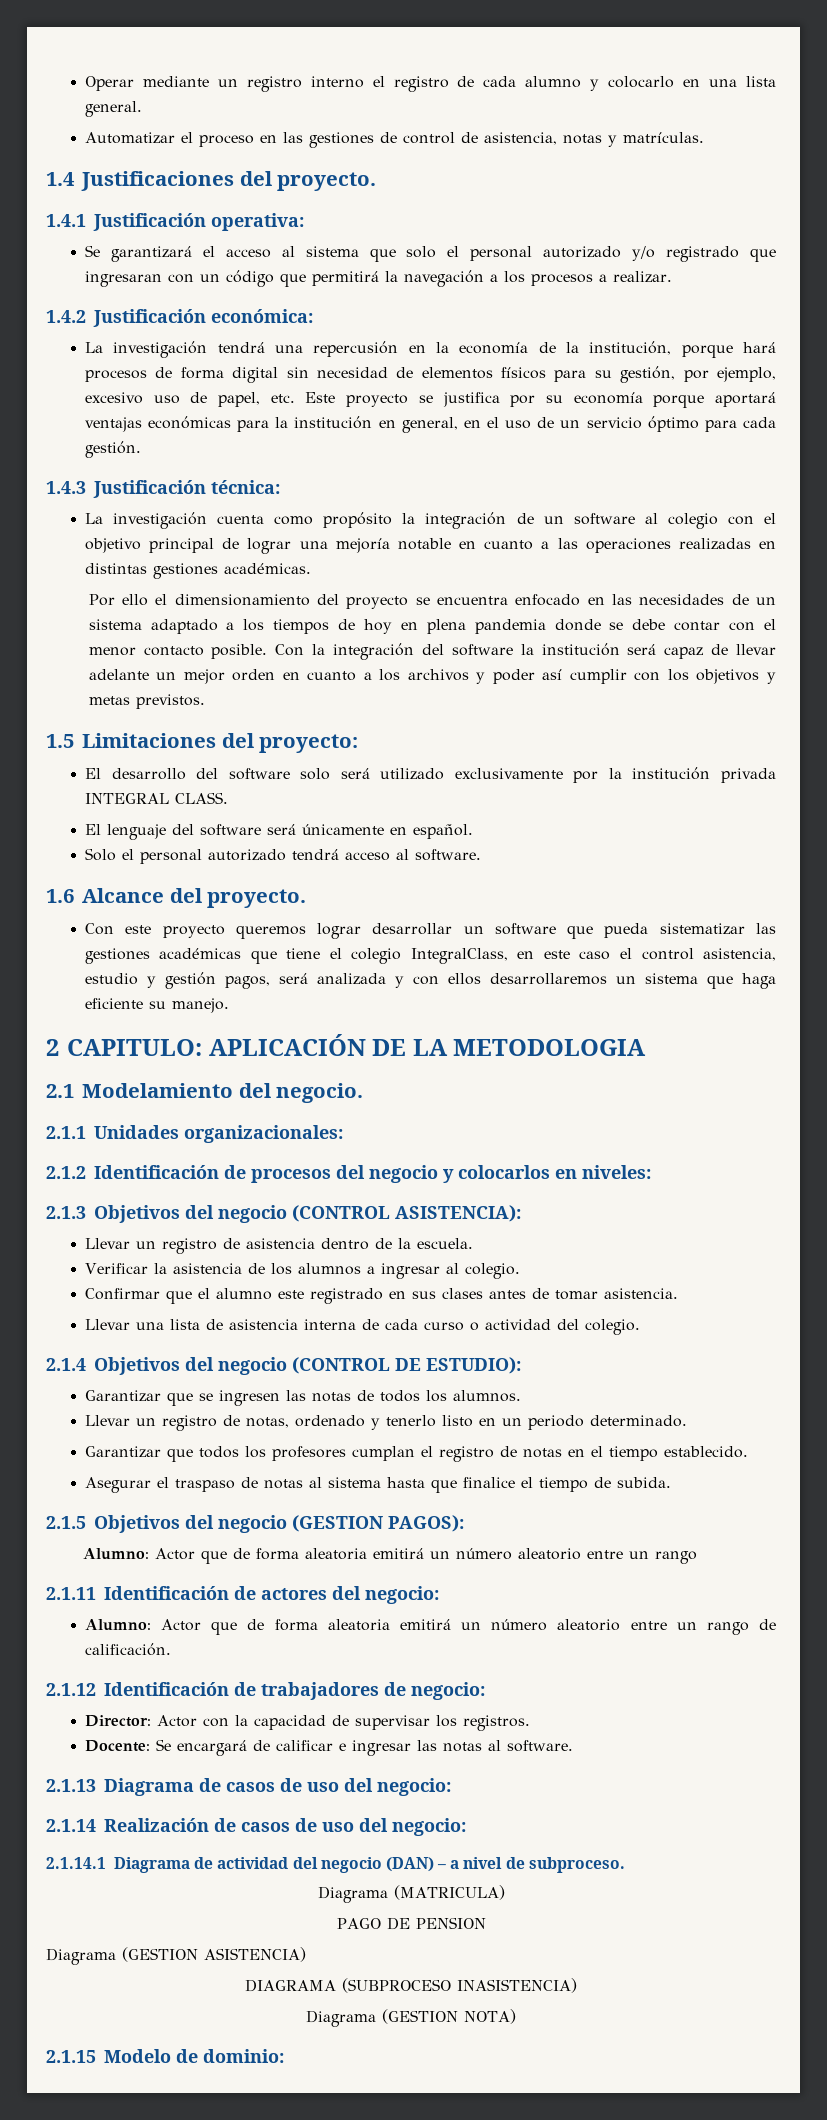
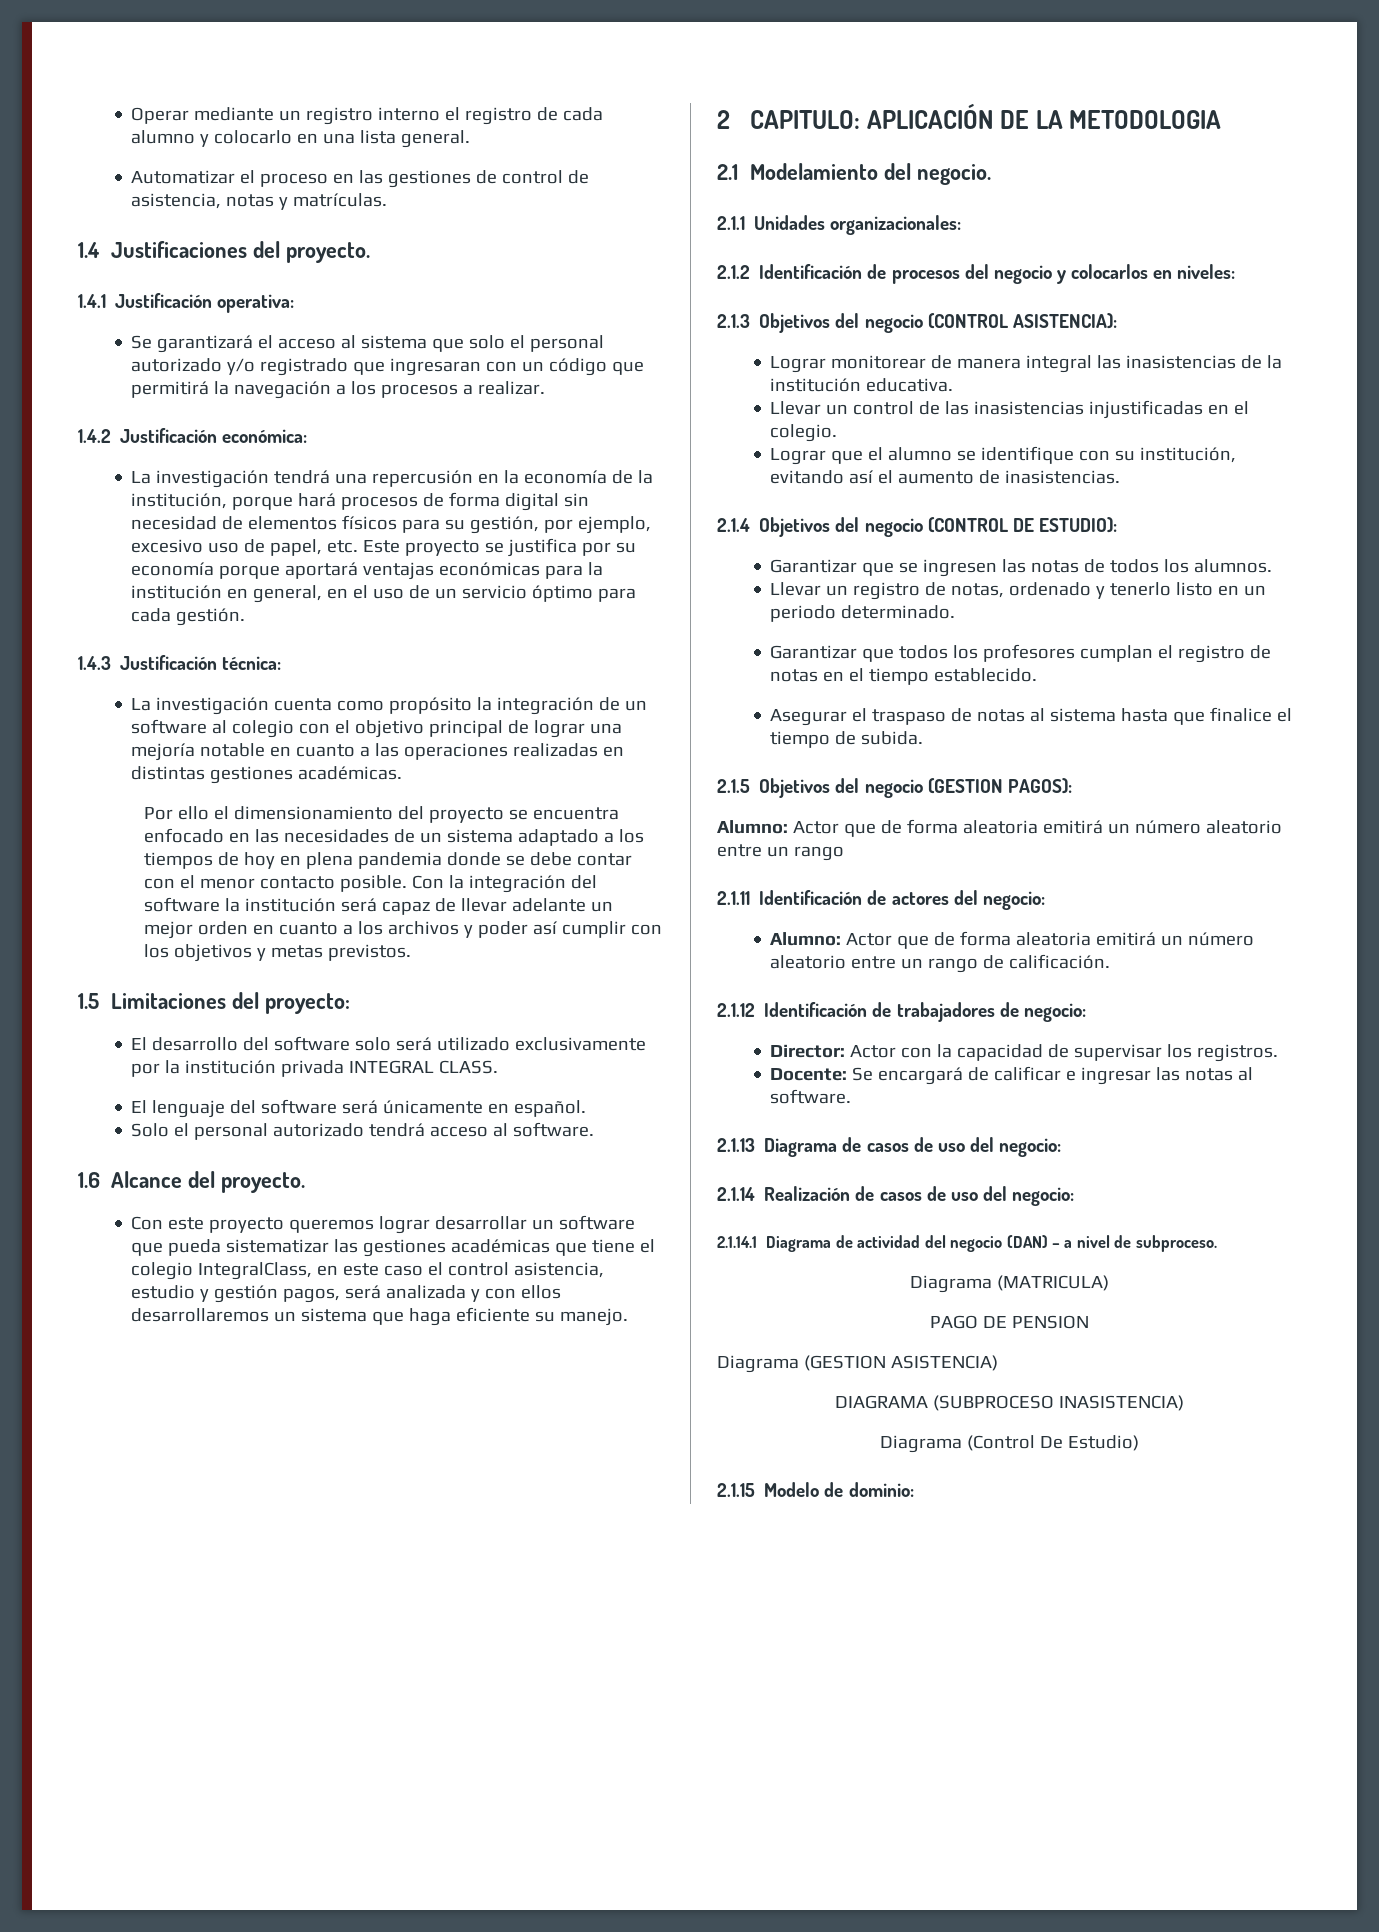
[84,1238,473,1254] [84,1263,520,1279] [84,1288,160,1300] Llevar un registro de asistencia dentro de la escuela. // Verificar la asistencia de los alumnos a ingresar al colegio. // Confirmar -> [770,355,1283,373] [770,378,954,392] [770,400,1250,419] [770,424,838,442] [770,448,827,465] Lograr monitorear de manera integral las inasistencias de la institución educativa. // Llevar un control de las inasistencias injustificadas en el colegio. // Lograr
[277,1288,678,1304] [84,1319,640,1335] este registrado en sus clases antes de tomar asistencia. // Llevar una lista de asistencia interna de cada curso o actividad del colegio. -> [957,446,1237,464] [770,470,1121,484] se identifique con su institución, evitando así el aumento de inasistencias.
[382,2009,517,2024] (GESTION NOTA) -> [966,1435,1139,1451] (Control De Estudio)

